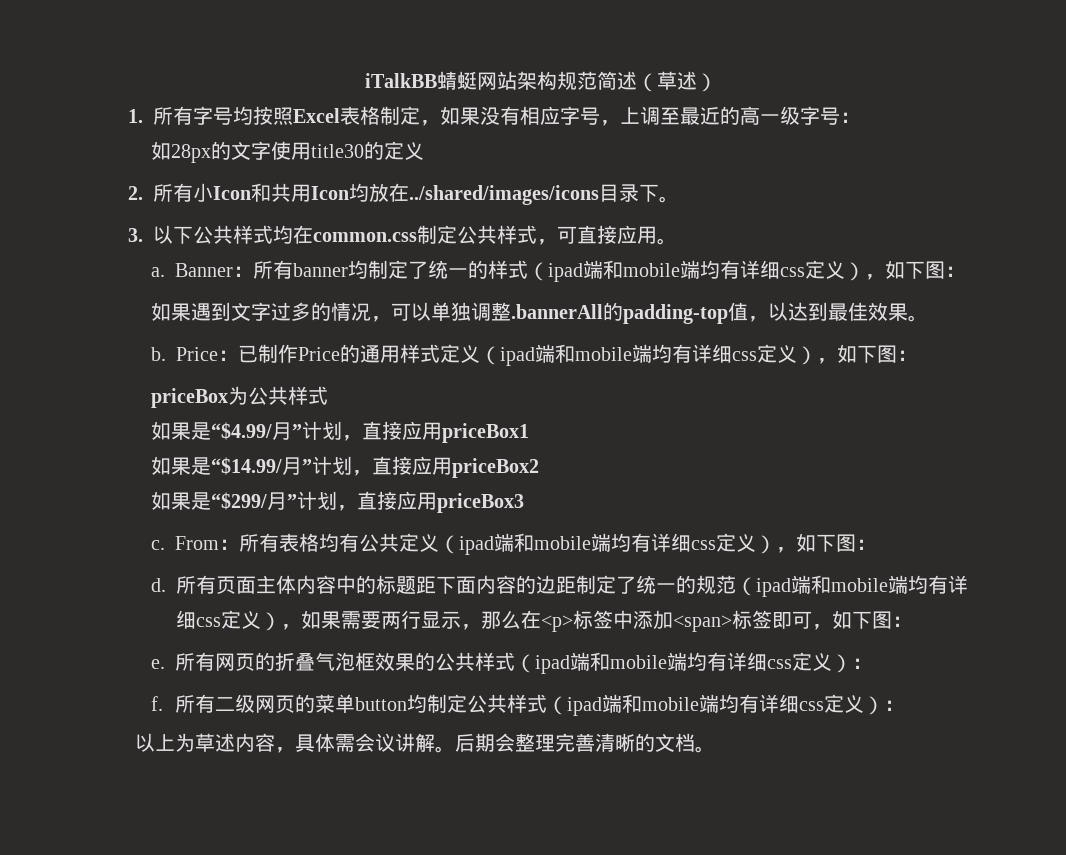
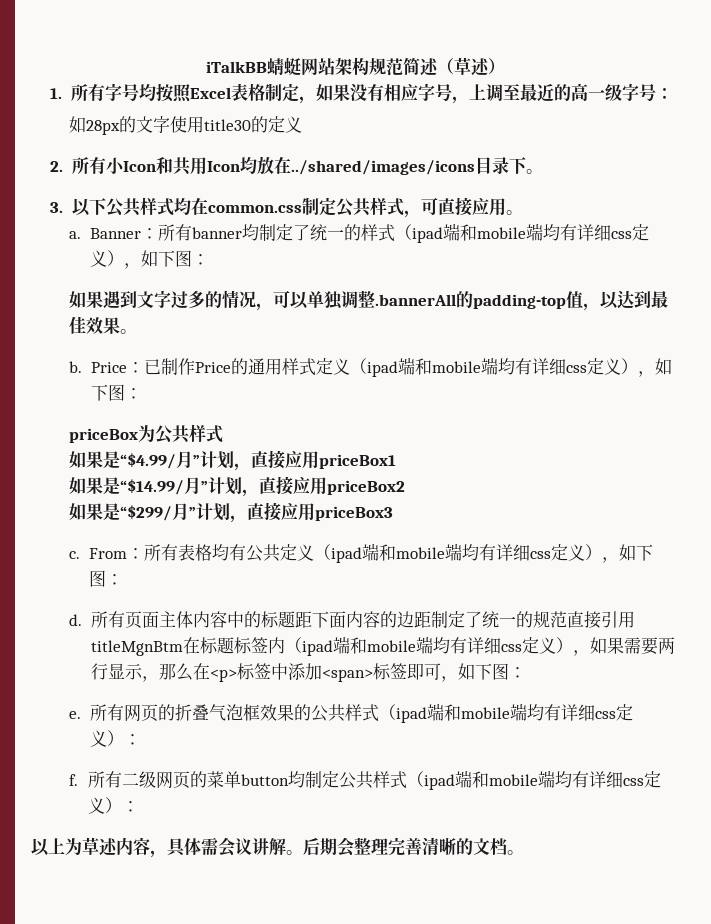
(737, 584) none -> [566,611,635,629] [90,637,285,656] 直接引用titleMgnBtm在标题标签内

